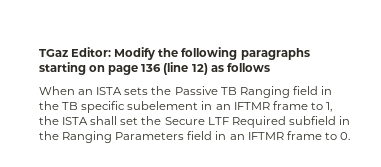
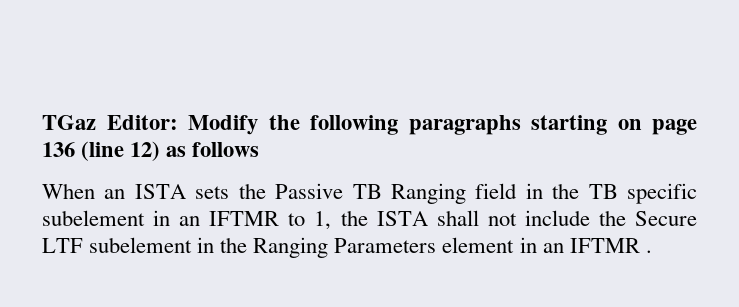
[272,101,308,110] frame -> (280, 218) none
[120,117,139,125] set -> [487,210,590,226] not include
[231,116,336,128] Required subfield -> [89,237,193,253] subelement
[187,131,350,140] field in an IFTMR frame to 0. -> [442,237,652,253] element in an IFTMR .

